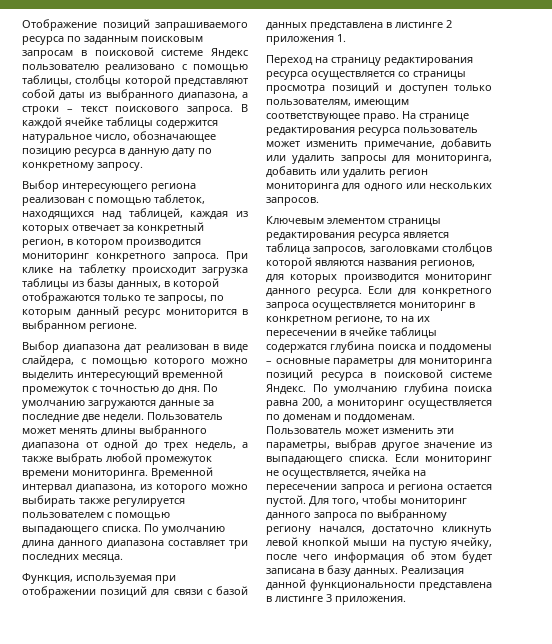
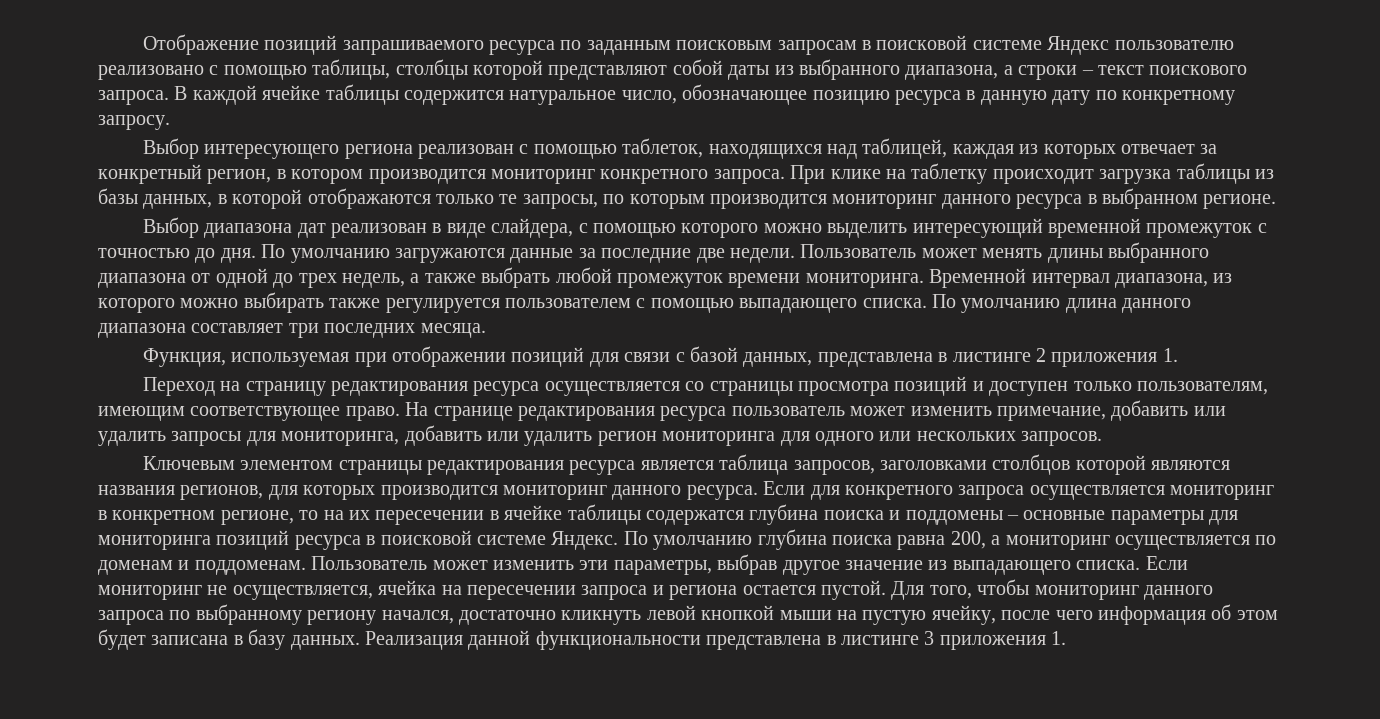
[76,306,237,318] данный ресурс мониторится -> [709,194,1083,209] производится мониторинг данного ресурса
[266,22,307,31] данных -> [743,352,813,367] данных,
[335,596,406,605] приложения. -> [939,631,1067,650] приложения 1.

